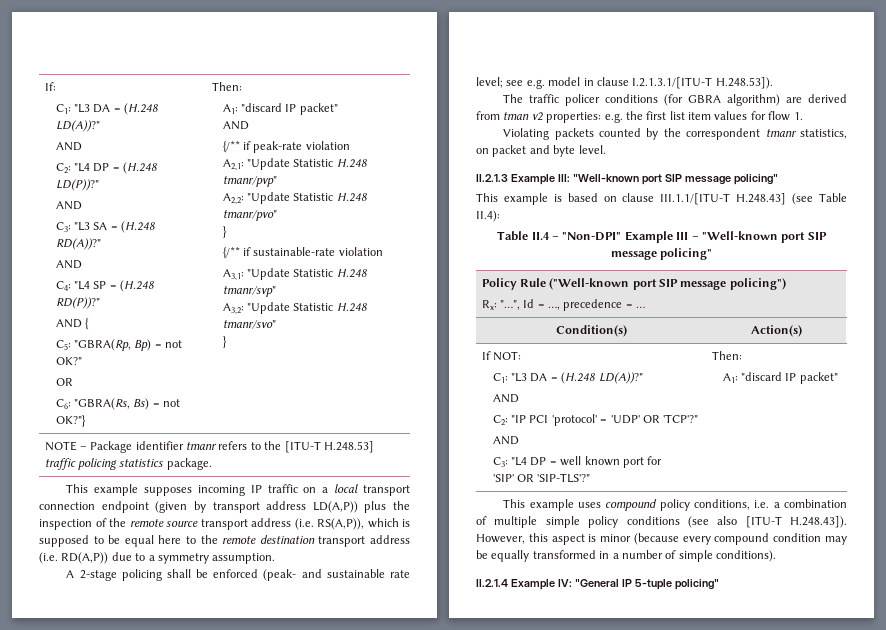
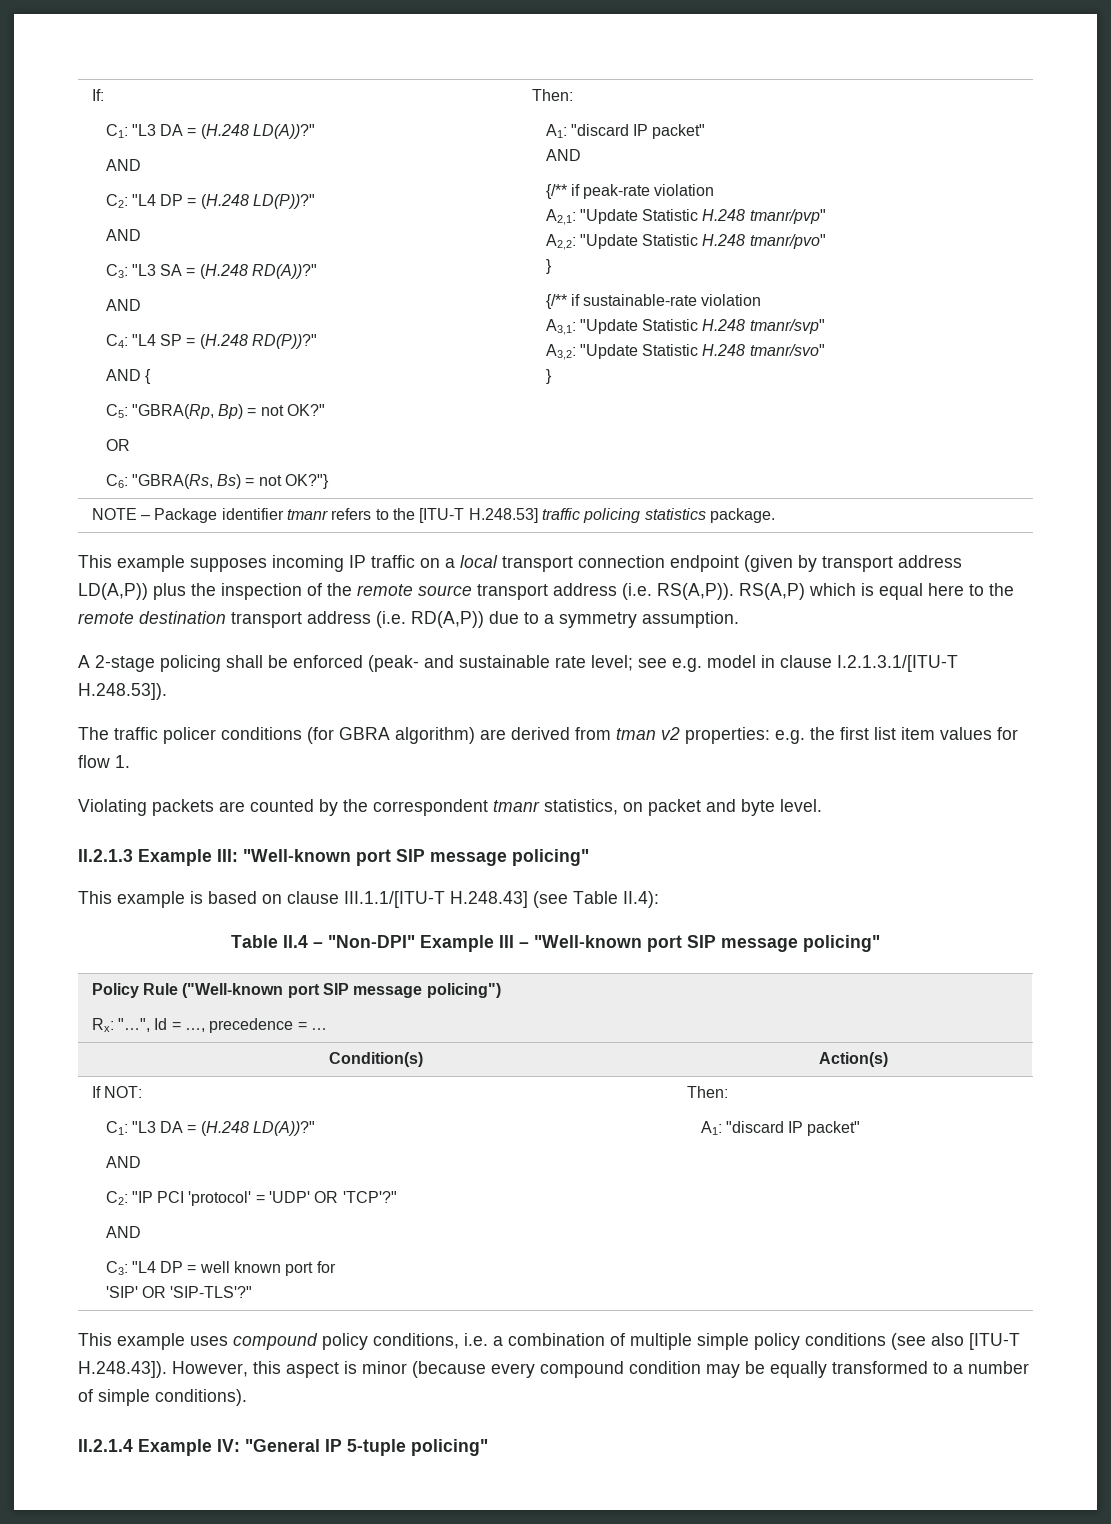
[317,518,410,530] [39,535,121,547] RS(A,P)), which is supposed to be -> [657,583,874,600] RS(A,P)). RS(A,P) which is
(594, 134) none -> [219,801,245,812] are
[599,551,610,559] in -> [933,1362,948,1374] to

